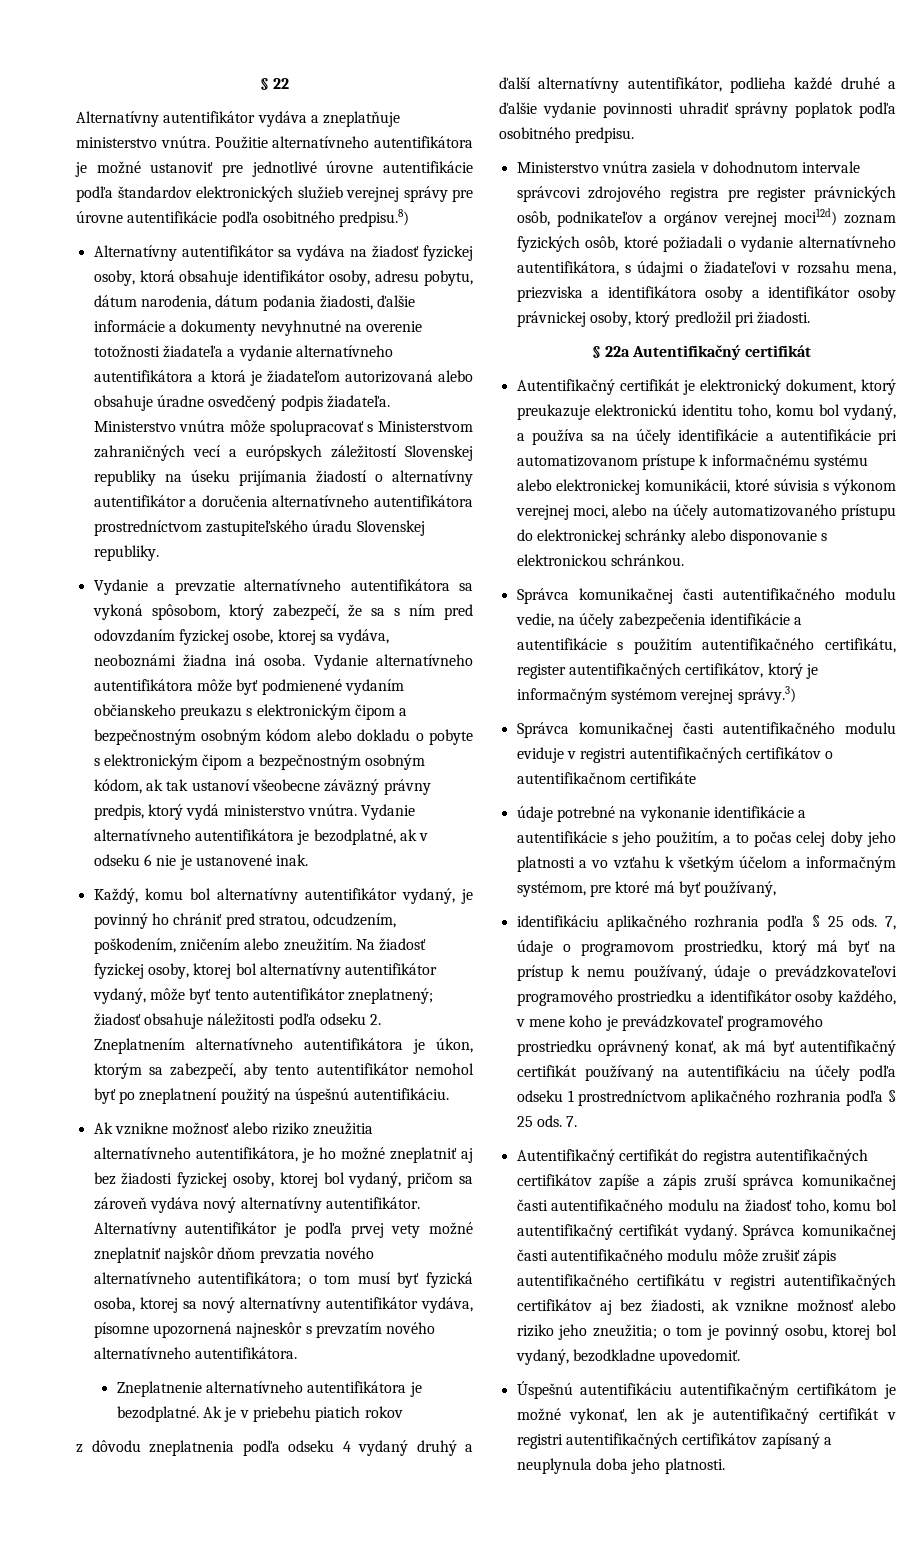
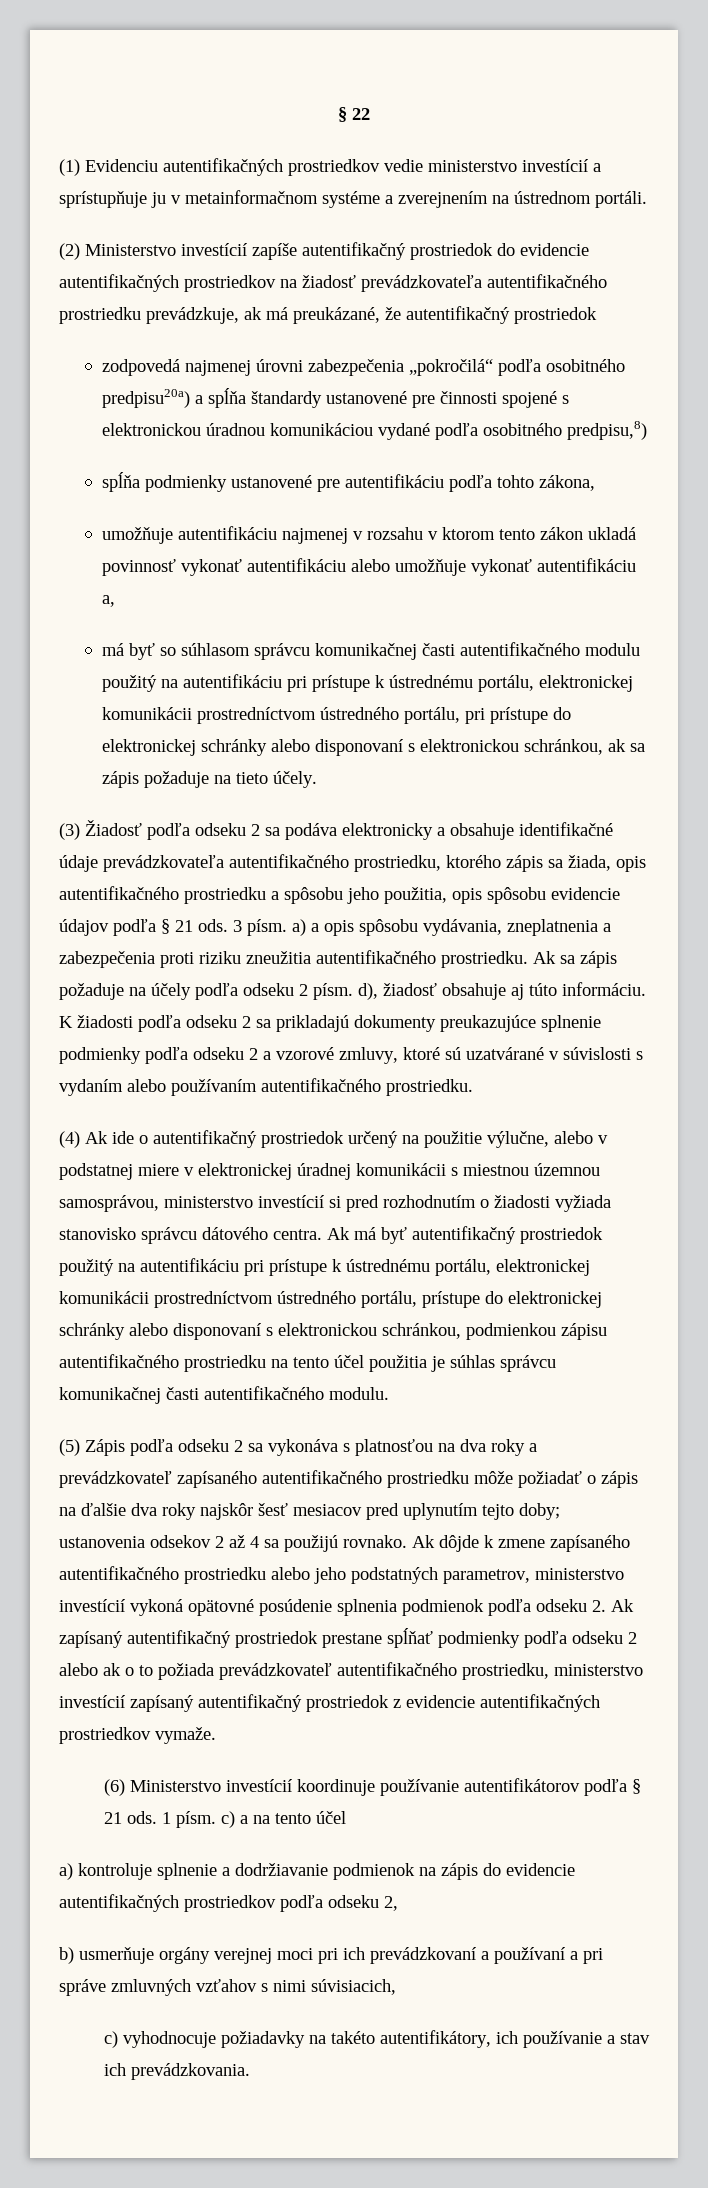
[76,111,401,127] [76,136,473,149] [75,161,474,177] [76,186,473,202] [76,209,410,227] [93,245,473,261] [93,270,473,286] [93,295,416,311] [93,320,423,336] [93,345,393,361] [93,370,473,386] [93,395,390,411] [93,420,473,436] [93,445,474,461] [93,470,473,486] [93,495,473,507] [93,520,425,536] [93,545,159,561] [93,579,473,595] [92,604,474,620] [93,629,390,645] [93,654,473,670] [93,679,404,695] [93,704,408,720] [93,729,473,745] [93,754,426,770] [93,779,431,795] [93,804,416,820] [93,829,429,845] [93,854,309,870] [93,888,473,904] [93,913,397,929] [93,938,427,954] [93,963,438,979] [92,988,434,1004] [93,1013,382,1029] [93,1038,473,1054] [93,1063,474,1079] [93,1088,449,1104] [93,1122,374,1135] [93,1147,473,1163] [93,1172,474,1188] [93,1197,420,1213] [93,1222,473,1238] [93,1247,374,1263] [93,1272,473,1288] [93,1297,473,1313] [93,1322,436,1338] [93,1347,297,1359] [116,1381,422,1397] [116,1406,403,1422] [76,1440,473,1456] [499,77,896,93] [499,102,896,118] [499,127,635,143] [516,161,861,174] [516,186,896,202] [516,208,896,227] [516,236,896,252] [516,261,896,277] [516,286,896,302] [516,311,811,327] [591,345,811,360] [516,379,896,395] [516,404,896,420] [516,429,897,445] [516,454,868,470] [516,479,897,495] [515,504,896,520] [516,529,828,545] [516,554,684,566] [516,588,896,604] [515,613,803,629] [516,638,896,654] [516,663,818,679] [516,686,796,704] [516,722,896,738] [516,747,834,763] [516,772,696,784] [516,806,807,822] [516,831,896,847] [516,856,896,872] [516,881,777,897] [516,915,896,931] [516,940,897,956] [516,965,897,981] [516,990,896,1006] [515,1015,824,1031] [516,1040,896,1056] [516,1065,896,1081] [516,1090,896,1106] [516,1115,578,1127] [516,1149,868,1165] [516,1174,896,1190] [516,1199,897,1214] [516,1224,896,1240] [516,1249,837,1265] [516,1274,896,1290] [516,1299,896,1315] [516,1324,897,1340] [515,1349,741,1365] [516,1381,896,1399] [516,1408,896,1424] [516,1433,832,1449] [516,1458,725,1474] Alternatívny autentifikátor vydáva a zneplatňuje ministerstvo vnútra. Použitie alternatívneho autentifikátora je možné ustanoviť pre jednotlivé úrovne autentifikácie podľa štandardov elektronických služieb verejnej správy pre úrovne autentifikácie podľa osobitného predpisu.8) // Alternatívny autentifikátor sa vydáva na žiadosť fyzickej osoby, ktorá obsahuje identifikátor osoby, adresu pobytu, dátum narodenia, dátum podania žiadosti, ďalšie informácie a dokumenty nevyhnutné na overenie totožnosti žiadateľa a vydanie alternatívneho autentifikátora a ktorá je žiadateľom autorizovaná alebo obsahuje úradne osvedčený podpis žiadateľa. Ministerstvo vnútra môže spolupracovať s Ministerstvom zahraničných vecí a európskych záležitostí Slovenskej republiky na úseku prijímania žiadostí o alternatívny autentifikátor a doručenia alternatívneho autentifikátora prostredníctvom zastupiteľského úradu Slovenskej republiky. // Vydanie a prevzatie alternatívneho autentifikátora sa vykoná spôsobom, ktorý zabezpečí, že sa s ním pred odovzdaním fyzickej osobe, ktorej sa vydáva, neoboznámi žiadna iná osoba. Vydanie alternatívneho autentifikátora môže byť podmienené vydaním občianskeho preukazu s elektronickým čipom a bezpečnostným osobným kódom alebo dokladu o pobyte s elektronickým čipom a bezpečnostným osobným kódom, ak tak ustanoví všeobecne záväzný právny predpis, ktorý vydá ministerstvo vnútra. Vydanie alternatívneho autentifikátora je bezodplatné, ak v odseku 6 nie je ustanovené inak. // Každý, komu bol alternatívny autentifikátor vydaný, je povinný ho chrániť pred stratou, odcudzením, poškodením, zničením alebo zneužitím. Na žiadosť fyzickej osoby, ktorej bol alternatívny autentifikátor vydaný, môže byť tento autentifikátor zneplatnený; žiadosť obsahuje náležitosti podľa odseku 2. Zneplatnením alternatívneho autentifikátora je úkon, ktorým sa zabezpečí, aby tento autentifikátor nemohol byť po zneplatnení použitý na úspešnú autentifikáciu. // Ak vznikne možnosť alebo riziko zneužitia alternatívneho autentifikátora, je ho možné zneplatniť aj bez žiadosti fyzickej osoby, ktorej bol vydaný, pričom sa zároveň vydáva nový alternatívny autentifikátor. Alternatívny autentifikátor je podľa prvej vety možné zneplatniť najskôr dňom prevzatia nového alternatívneho autentifikátora; o tom musí byť fyzická osoba, ktorej sa nový alternatívny autentifikátor vydáva, písomne upozornená najneskôr s prevzatím nového alternatívneho autentifikátora. // Zneplatnenie alternatívneho autentifikátora je bezodplatné. Ak je v priebehu piatich rokov // z dôvodu zneplatnenia podľa odseku 4 vydaný druhý a ďalší alternatívny autentifikátor, podlieha každé druhé a ďalšie vydanie povinnosti uhradiť správny poplatok podľa osobitného predpisu. // Ministerstvo vnútra zasiela v dohodnutom intervale správcovi zdrojového registra pre register právnických osôb, podnikateľov a orgánov verejnej moci12d) zoznam fyzických osôb, ktoré požiadali o vydanie alternatívneho autentifikátora, s údajmi o žiadateľovi v rozsahu mena, priezviska a identifikátora osoby a identifikátor osoby právnickej osoby, ktorý predložil pri žiadosti. // § 22a Autentifikačný certifikát // Autentifikačný certifikát je elektronický dokument, ktorý preukazuje elektronickú identitu toho, komu bol vydaný, a používa sa na účely identifikácie a autentifikácie pri automatizovanom prístupe k informačnému systému alebo elektronickej komunikácii, ktoré súvisia s výkonom verejnej moci, alebo na účely automatizovaného prístupu do elektronickej schránky alebo disponovanie s elektronickou schránkou. // Správca komunikačnej časti autentifikačného modulu vedie, na účely zabezpečenia identifikácie a autentifikácie s použitím autentifikačného certifikátu, register autentifikačných certifikátov, ktorý je informačným systémom verejnej správy.3) // Správca komunikačnej časti autentifikačného modulu eviduje v registri autentifikačných certifikátov o autentifikačnom certifikáte // údaje potrebné na vykonanie identifikácie a autentifikácie s jeho použitím, a to počas celej doby jeho platnosti a vo vzťahu k všetkým účelom a informačným systémom, pre ktoré má byť používaný, // identifikáciu aplikačného rozhrania podľa § 25 ods. 7, údaje o programovom prostriedku, ktorý má byť na prístup k nemu používaný, údaje o prevádzkovateľovi programového prostriedku a identifikátor osoby každého, v mene koho je prevádzkovateľ programového prostriedku oprávnený konať, ak má byť autentifikačný certifikát používaný na autentifikáciu na účely podľa odseku 1 prostredníctvom aplikačného rozhrania podľa § 25 ods. 7. // Autentifikačný certifikát do registra autentifikačných certifikátov zapíše a zápis zruší správca komunikačnej časti autentifikačného modulu na žiadosť toho, komu bol autentifikačný certifikát vydaný. Správca komunikačnej časti autentifikačného modulu môže zrušiť zápis autentifikačného certifikátu v registri autentifikačných certifikátov aj bez žiadosti, ak vznikne možnosť alebo riziko jeho zneužitia; o tom je povinný osobu, ktorej bol vydaný, bezodkladne upovedomiť. // Úspešnú autentifikáciu autentifikačným certifikátom je možné vykonať, len ak je autentifikačný certifikát v registri autentifikačných certifikátov zapísaný a neuplynula doba jeho platnosti. -> [59,158,601,176] [59,190,647,208] [59,242,589,260] [59,274,607,292] [59,306,597,324] [101,359,625,376] [101,388,569,408] [101,421,647,440] [101,472,595,492] [101,526,636,544] [101,558,636,576] [101,595,115,607] [101,642,640,660] [101,674,633,692] [101,707,571,724] [101,739,645,756] [101,771,317,788] [59,820,613,840] [59,854,646,872] [59,886,620,904] [59,919,611,936] [59,950,617,968] [59,982,646,1000] [59,1015,601,1032] [59,1047,643,1064] [59,1078,473,1096] [59,1130,608,1148] [59,1163,600,1180] [59,1195,611,1212] [59,1226,603,1244] [59,1258,590,1276] [59,1291,602,1308] [59,1323,607,1340] [59,1354,556,1372] [59,1386,389,1404] [59,1439,537,1456] [59,1470,638,1488] [59,1503,560,1520] [59,1535,630,1552] [59,1566,624,1584] [59,1599,634,1616] [59,1628,637,1648] [59,1662,643,1680] [59,1694,600,1712] [59,1727,216,1744] [103,1778,641,1796] [103,1811,346,1828] [59,1863,575,1880] [59,1894,398,1912] [59,1947,603,1964] [59,1979,396,1996] [103,2030,650,2048] [103,2063,250,2080] (1) Evidenciu autentifikačných prostriedkov vedie ministerstvo investícií a sprístupňuje ju v metainformačnom systéme a zverejnením na ústrednom portáli. // (2) Ministerstvo investícií zapíše autentifikačný prostriedok do evidencie autentifikačných prostriedkov na žiadosť prevádzkovateľa autentifikačného prostriedku prevádzkuje, ak má preukázané, že autentifikačný prostriedok // zodpovedá najmenej úrovni zabezpečenia „pokročilá“ podľa osobitného predpisu20a) a spĺňa štandardy ustanovené pre činnosti spojené s elektronickou úradnou komunikáciou vydané podľa osobitného predpisu,8) // spĺňa podmienky ustanovené pre autentifikáciu podľa tohto zákona, // umožňuje autentifikáciu najmenej v rozsahu v ktorom tento zákon ukladá povinnosť vykonať autentifikáciu alebo umožňuje vykonať autentifikáciu a, // má byť so súhlasom správcu komunikačnej časti autentifikačného modulu použitý na autentifikáciu pri prístupe k ústrednému portálu, elektronickej komunikácii prostredníctvom ústredného portálu, pri prístupe do elektronickej schránky alebo disponovaní s elektronickou schránkou, ak sa zápis požaduje na tieto účely. // (3) Žiadosť podľa odseku 2 sa podáva elektronicky a obsahuje identifikačné údaje prevádzkovateľa autentifikačného prostriedku, ktorého zápis sa žiada, opis autentifikačného prostriedku a spôsobu jeho použitia, opis spôsobu evidencie údajov podľa § 21 ods. 3 písm. a) a opis spôsobu vydávania, zneplatnenia a zabezpečenia proti riziku zneužitia autentifikačného prostriedku. Ak sa zápis požaduje na účely podľa odseku 2 písm. d), žiadosť obsahuje aj túto informáciu. K žiadosti podľa odseku 2 sa prikladajú dokumenty preukazujúce splnenie podmienky podľa odseku 2 a vzorové zmluvy, ktoré sú uzatvárané v súvislosti s vydaním alebo používaním autentifikačného prostriedku. // (4) Ak ide o autentifikačný prostriedok určený na použitie výlučne, alebo v podstatnej miere v elektronickej úradnej komunikácii s miestnou územnou samosprávou, ministerstvo investícií si pred rozhodnutím o žiadosti vyžiada stanovisko správcu dátového centra. Ak má byť autentifikačný prostriedok použitý na autentifikáciu pri prístupe k ústrednému portálu, elektronickej komunikácii prostredníctvom ústredného portálu, prístupe do elektronickej schránky alebo disponovaní s elektronickou schránkou, podmienkou zápisu autentifikačného prostriedku na tento účel použitia je súhlas správcu komunikačnej časti autentifikačného modulu. // (5) Zápis podľa odseku 2 sa vykonáva s platnosťou na dva roky a prevádzkovateľ zapísaného autentifikačného prostriedku môže požiadať o zápis na ďalšie dva roky najskôr šesť mesiacov pred uplynutím tejto doby; ustanovenia odsekov 2 až 4 sa použijú rovnako. Ak dôjde k zmene zapísaného autentifikačného prostriedku alebo jeho podstatných parametrov, ministerstvo investícií vykoná opätovné posúdenie splnenia podmienok podľa odseku 2. Ak zapísaný autentifikačný prostriedok prestane spĺňať podmienky podľa odseku 2 alebo ak o to požiada prevádzkovateľ autentifikačného prostriedku, ministerstvo investícií zapísaný autentifikačný prostriedok z evidencie autentifikačných prostriedkov vymaže. // (6) Ministerstvo investícií koordinuje používanie autentifikátorov podľa § 21 ods. 1 písm. c) a na tento účel // a) kontroluje splnenie a dodržiavanie podmienok na zápis do evidencie autentifikačných prostriedkov podľa odseku 2, // b) usmerňuje orgány verejnej moci pri ich prevádzkovaní a používaní a pri správe zmluvných vzťahov s nimi súvisiacich, // c) vyhodnocuje požiadavky na takéto autentifikátory, ich používanie a stav ich prevádzkovania.

